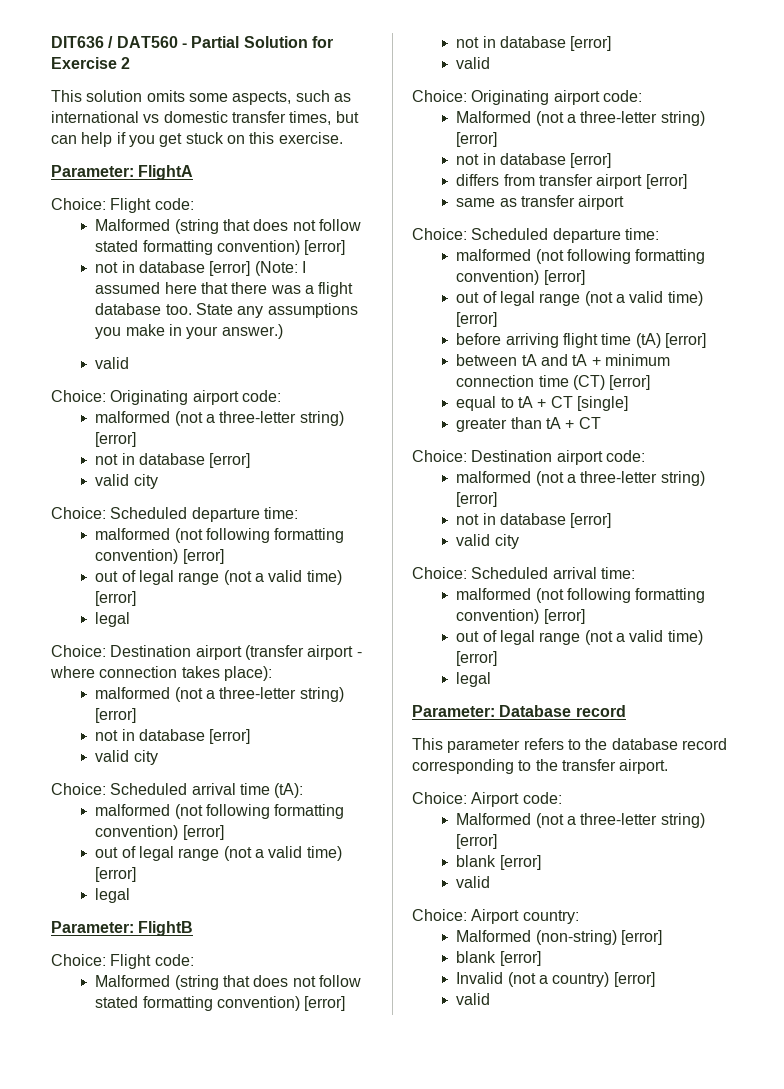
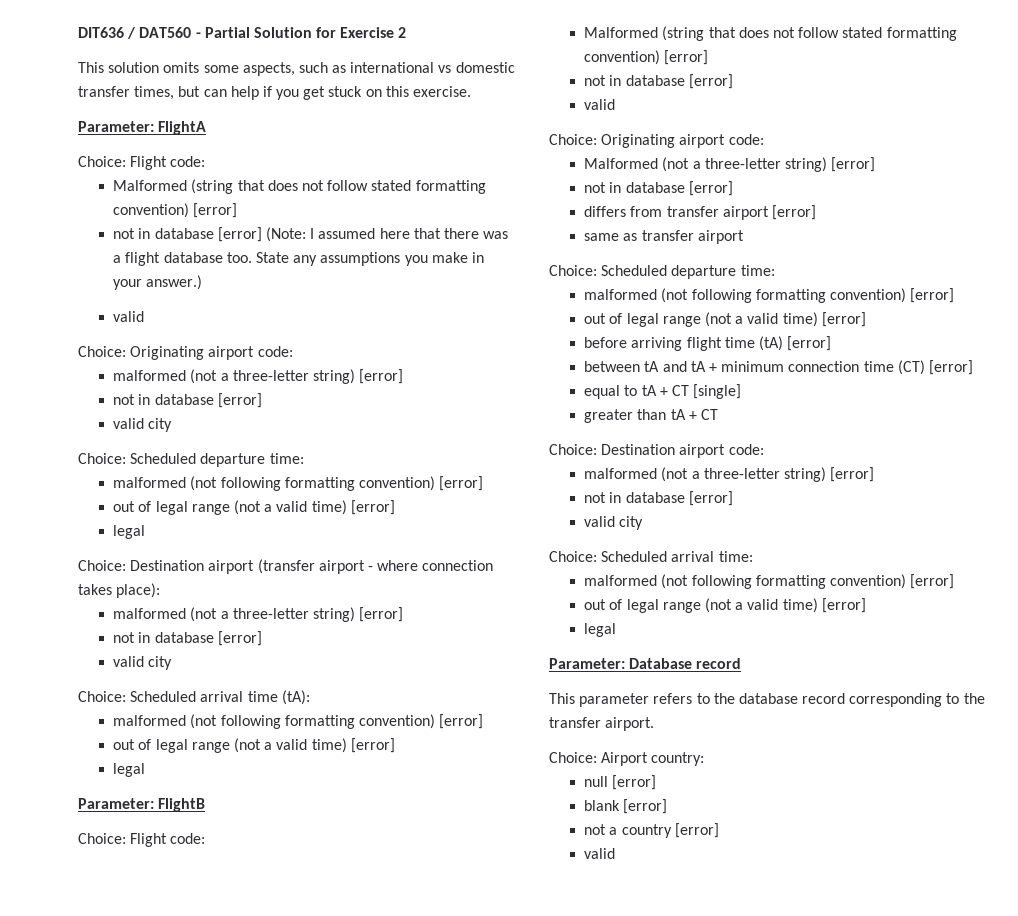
[522,792,562,804] [456,813,705,828] [456,834,498,849] [456,855,541,870] [456,876,491,888] [412,909,579,924] [456,930,662,945] [456,951,541,966] [456,972,610,987] code: // Malformed (not a three-letter string) [error] // blank [error] // valid // Choice: Airport country: // Malformed (non-string) [error] // blank [error] // Invalid (not a country) -> [651,752,705,766] [584,775,657,790] [584,799,668,814] [584,824,672,838] country: // null [error] // blank [error] // not a country

